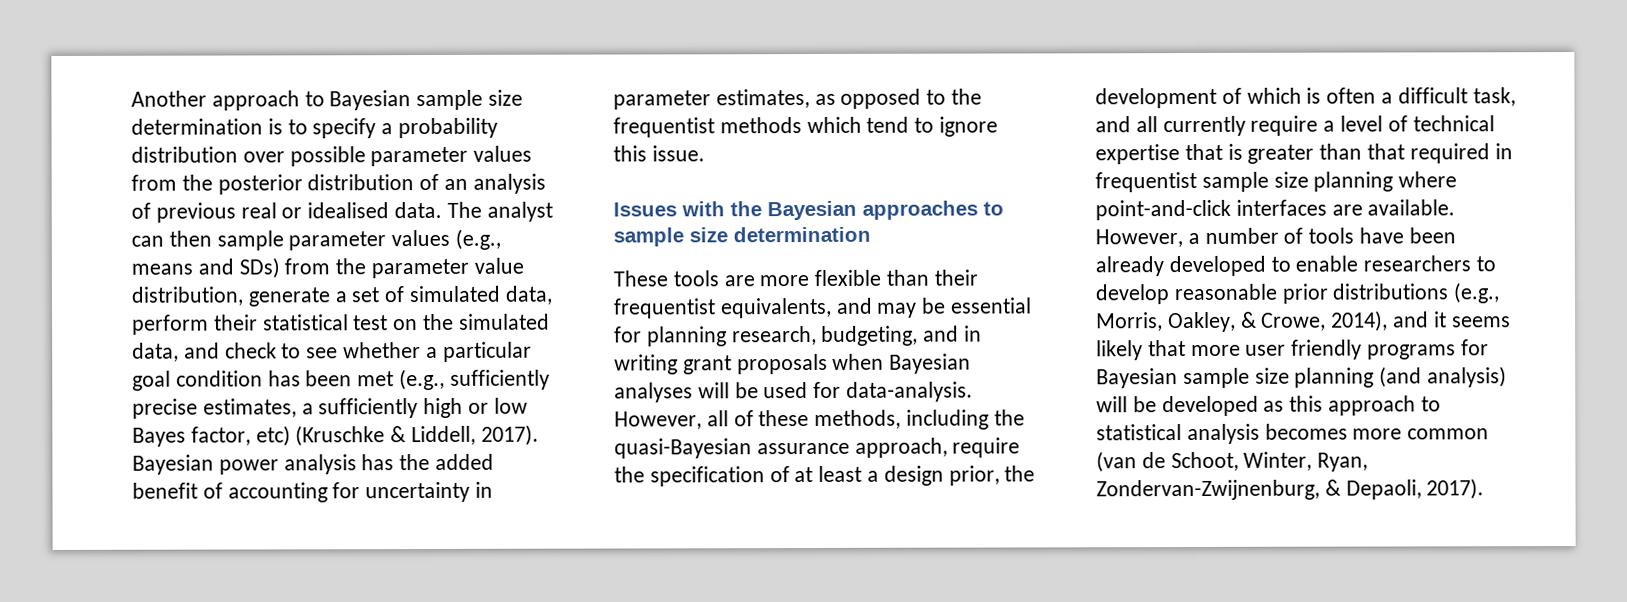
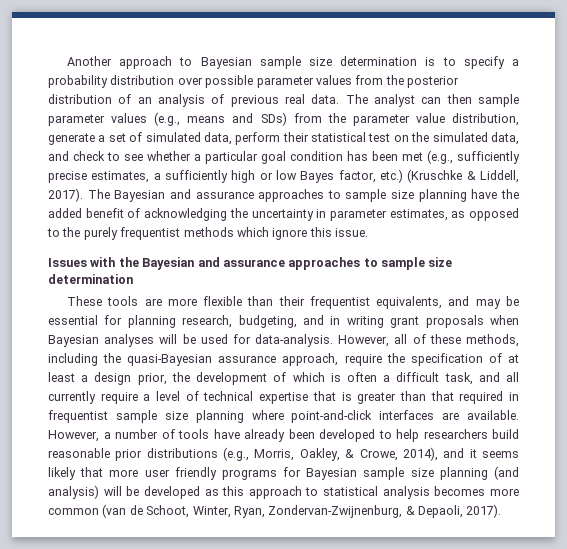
[281,202,390,219] or idealised -> (305, 99) none
[255,425,291,447] etc) -> [380,169,403,183] etc.)
[132,454,395,475] Bayesian power analysis has -> [87,189,498,202] The Bayesian and assurance approaches to sample size planning have
[227,482,361,503] accounting for -> [144,208,248,221] acknowledging the
(983, 96) none -> [83,227,118,240] purely
[866,116,935,133] tend to -> (269, 232) none
(857, 210) none -> [197,257,285,267] and assurance
[1408,227,1456,244] [1095,255,1497,277] [1095,284,1170,305] been already developed to enable researchers to develop -> [244,429,519,442] already been developed to help researchers build

